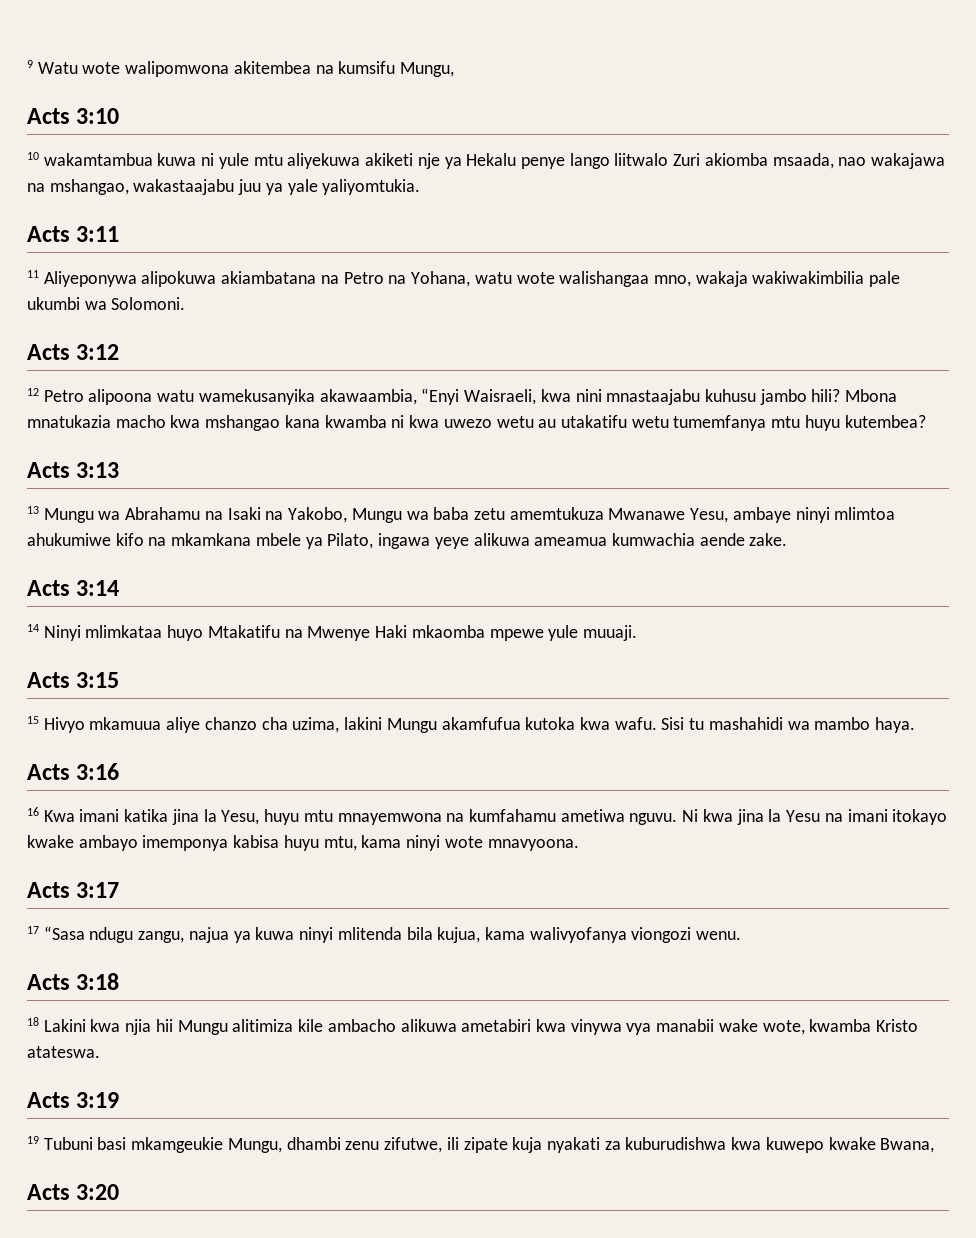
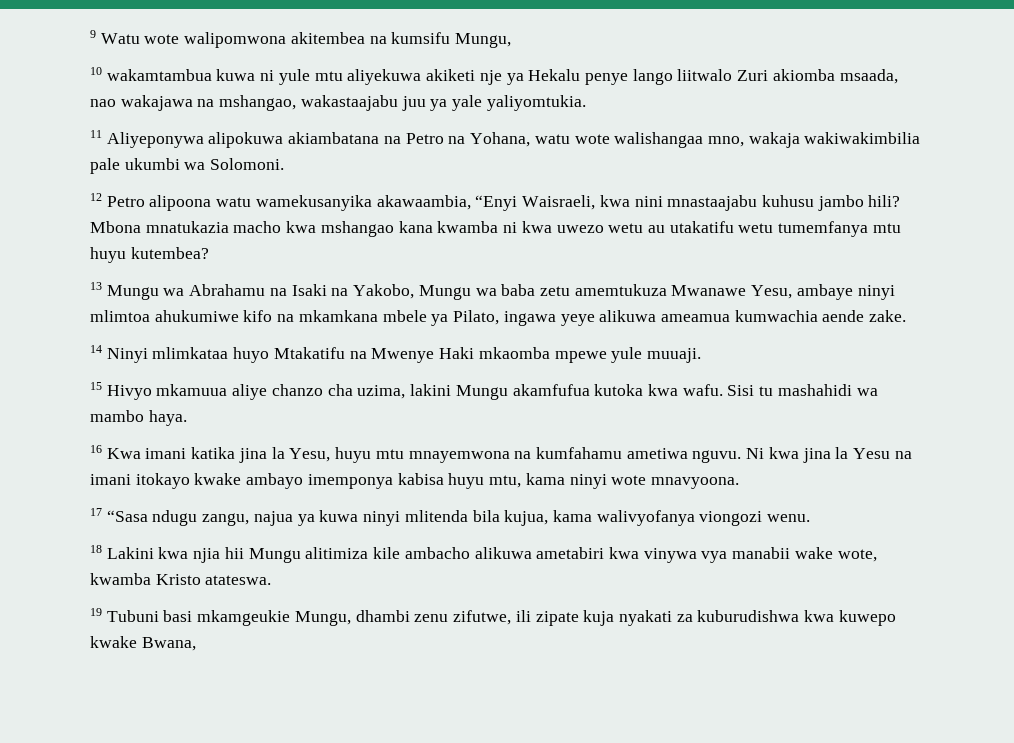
[27,108,120,124] // Acts 3:10 -> (512, 40) none
[27,226,120,242] // Acts 3:11 -> (586, 103) none
[27,344,120,360] // Acts 3:12 -> (285, 164) none
[27,462,120,478] // Acts 3:13 -> (209, 253) none
[27,580,120,596] // Acts 3:14 -> (907, 316) none
[27,672,120,688] // Acts 3:15 -> (701, 355) none
[27,763,120,780] // Acts 3:16 -> (187, 418) none
[27,882,120,898] // Acts 3:17 -> (739, 483) none
[27,973,120,990] // Acts 3:18 -> (811, 518) none
[27,1092,120,1108] // Acts 3:19 -> (272, 580) none
[27,1184,120,1200] // Acts 3:20 -> (196, 644) none

